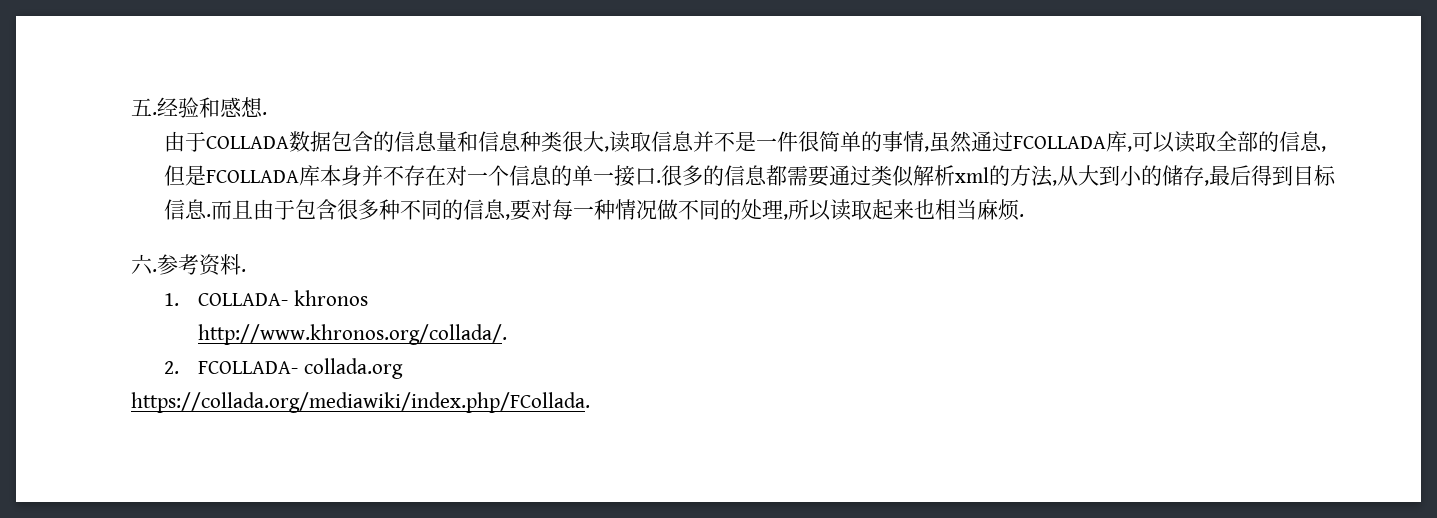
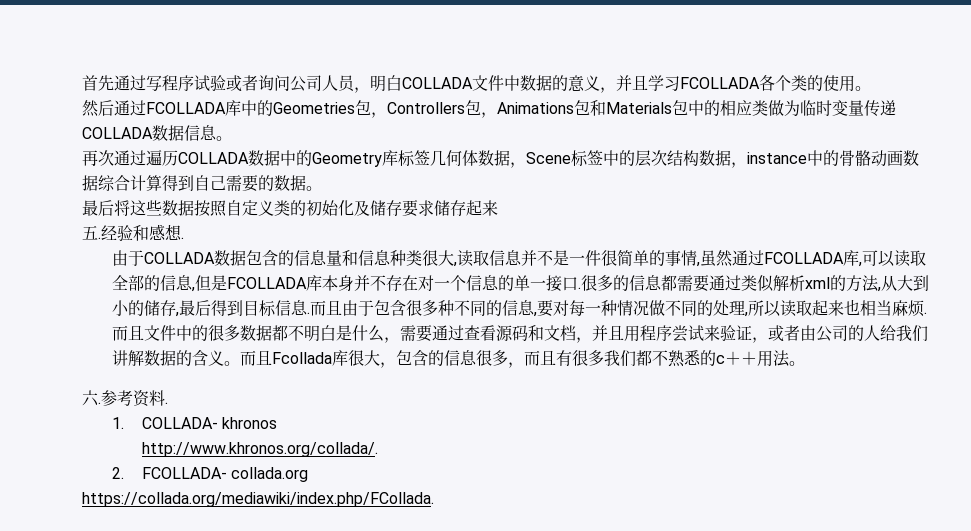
(131, 107) none -> [82,75,871,93] [82,100,896,118] [82,125,232,141] [82,150,919,168] [82,175,322,192] [82,200,498,217] 首先通过写程序试验或者询问公司人员，明白COLLADA文件中数据的意义，并且学习FCOLLADA各个类的使用。 // 然后通过FCOLLADA库中的Geometries包，Controllers包，Animations包和Materials包中的相应类做为临时变量传递COLLADA数据信息。 // 再次通过遍历COLLADA数据中的Geometry库标签几何体数据，Scene标签中的层次结构数据，instance中的骨骼动画数据综合计算得到自己需要的数据。 // 最后将这些数据按照自定义类的初始化及储存要求储存起来 //
(1025, 215) none -> [111,325,928,343] [111,350,805,368] 而且文件中的很多数据都不明白是什么，需要通过查看源码和文档，并且用程序尝试来验证，或者由公司的人给我们讲解数据的含义。而且Fcollada库很大，包含的信息很多，而且有很多我们都不熟悉的c＋＋用法。

